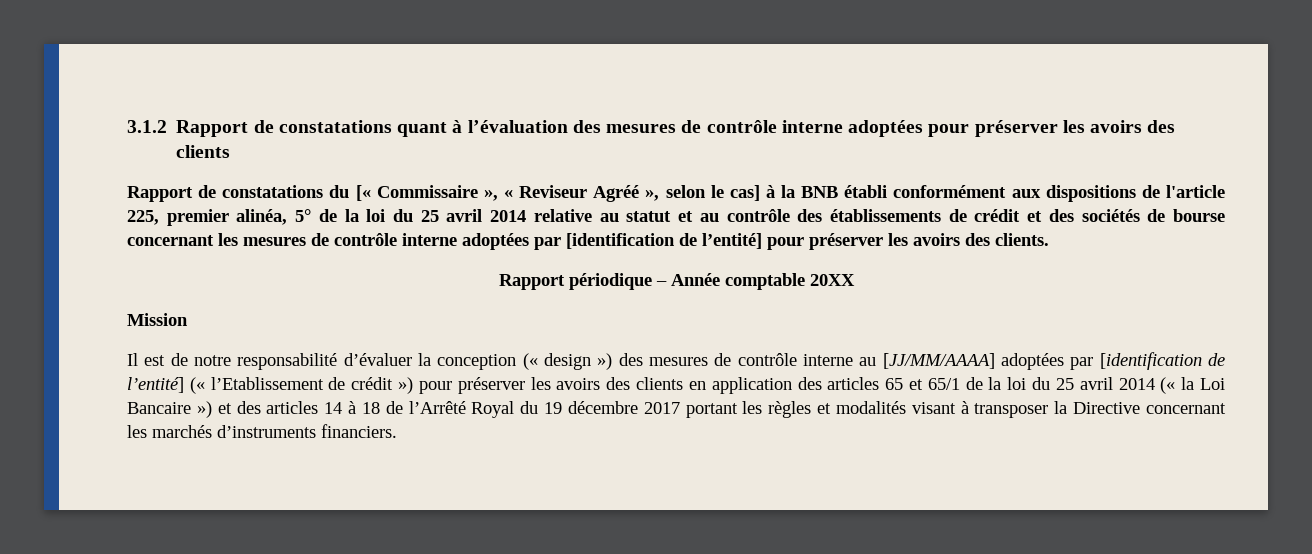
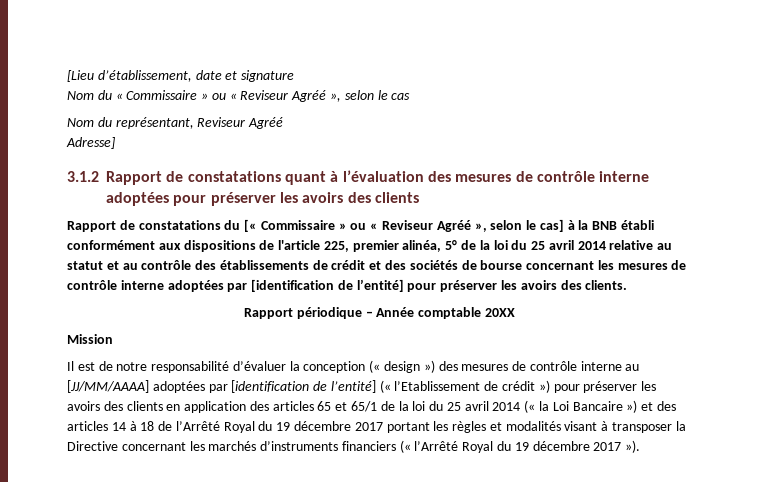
(127, 126) none -> [67,70,295,82] [67,90,411,102] [67,117,284,129] [66,137,115,149] [Lieu d’établissement, date et signature // Nom du « Commissaire » ou « Reviseur Agréé », selon le cas // Nom du représentant, Reviseur Agréé // Adresse] //
[483,190,498,201] », -> [338,223,367,230] » ou
[321,424,397,438] financiers. -> [341,440,641,453] financiers (« l’Arrêté Royal du 19 décembre 2017 »).

